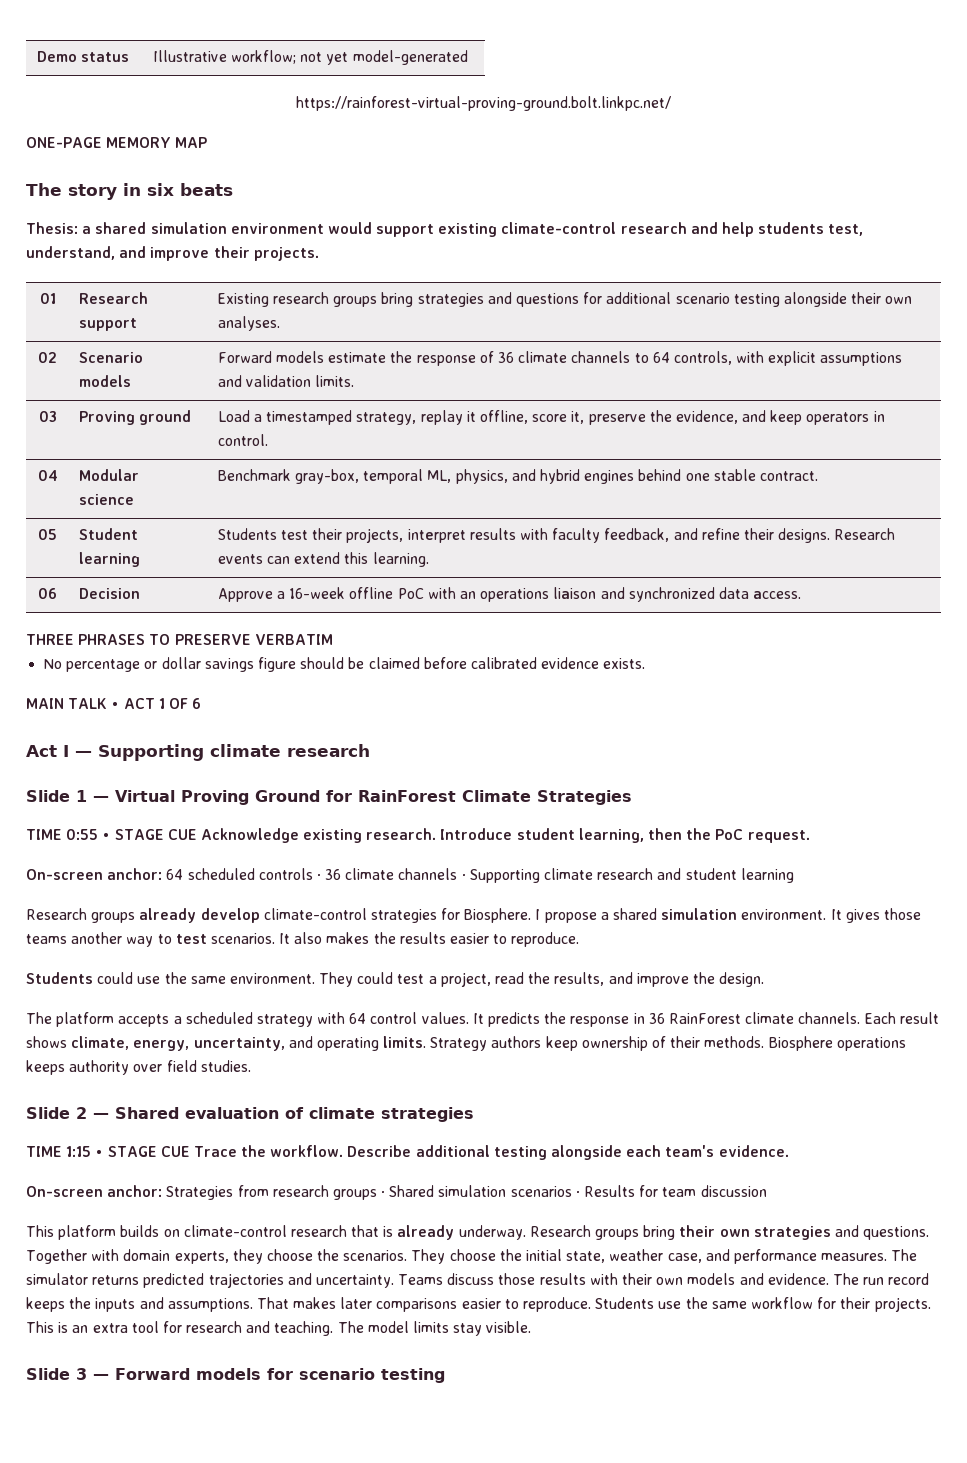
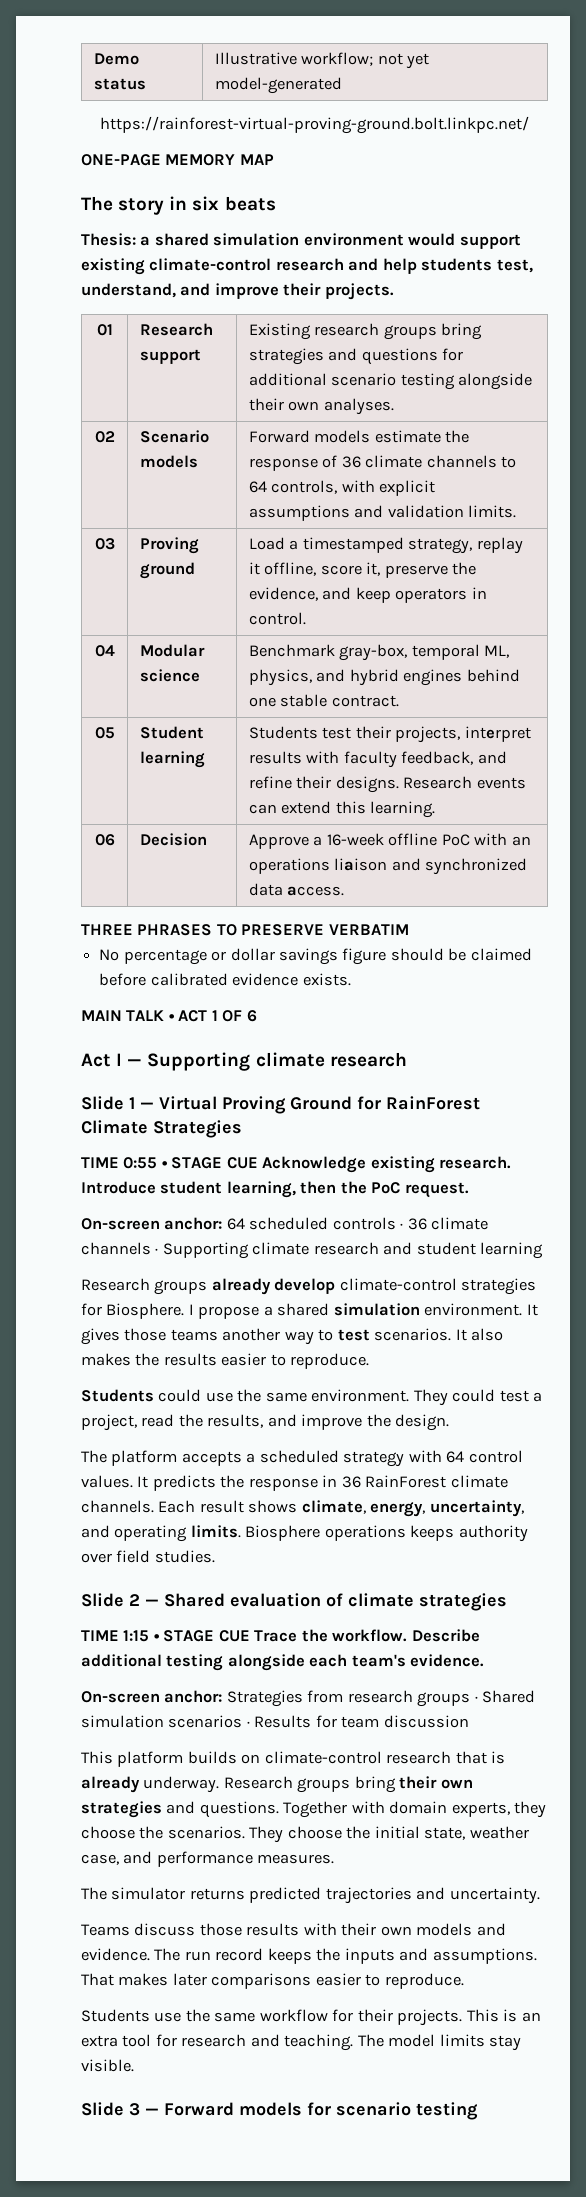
[430,1036,765,1051] Strategy authors keep ownership of their methods. -> (241, 1531) none
(888, 1257) none -> (335, 1859) //
(394, 1281) none -> (540, 1895) //
(592, 1304) none -> (464, 1981) //

